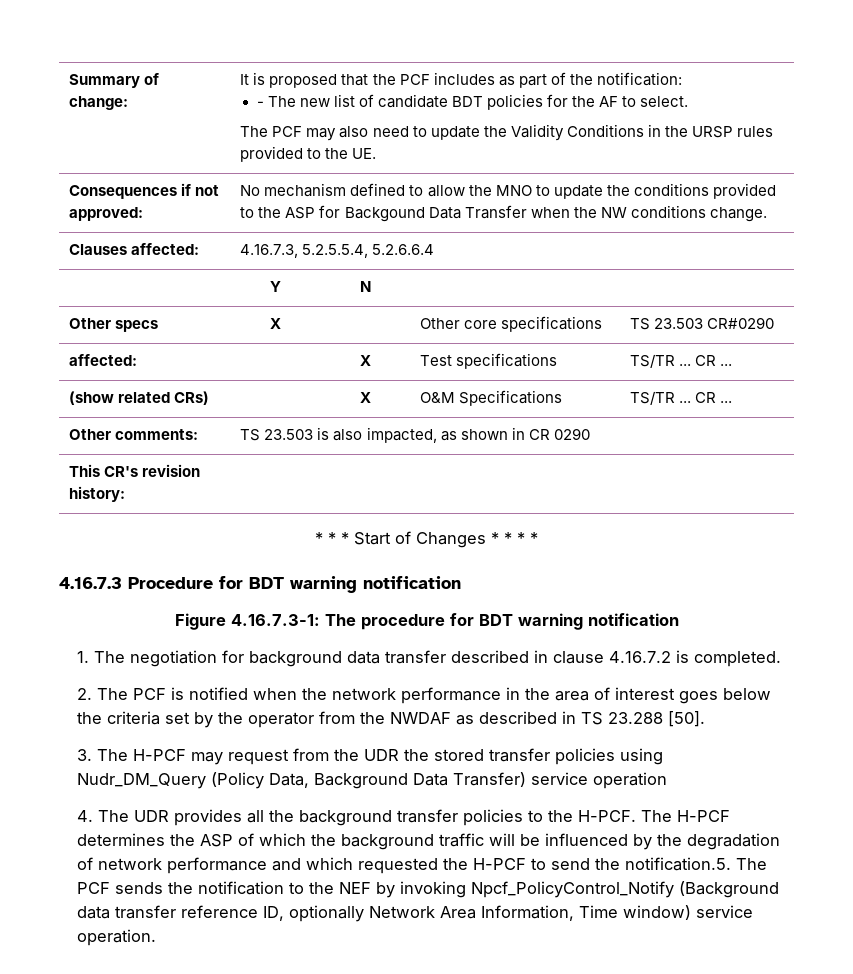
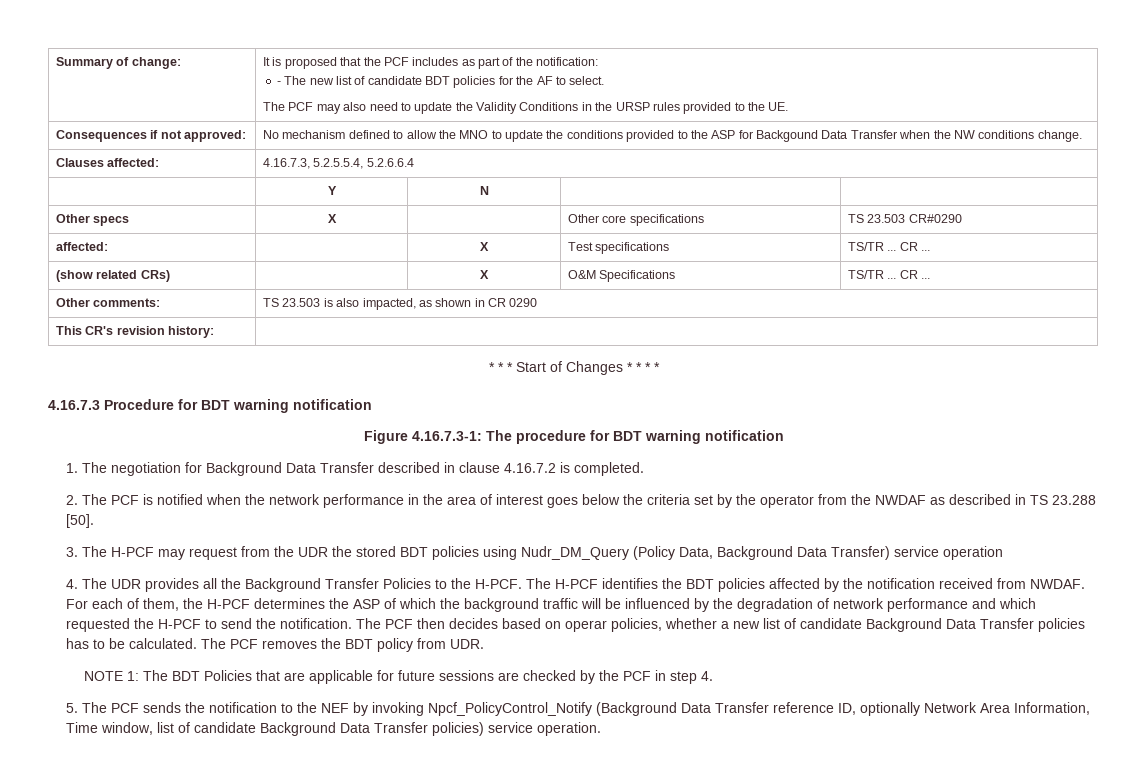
[249,650,447,667] background data transfer -> [205,462,374,476] Background Data Transfer
[489,748,551,762] transfer -> [399,547,428,557] BDT
[299,809,524,826] background transfer policies -> [244,578,431,592] Background Transfer Policies
(731, 816) none -> [601,578,1085,592] [65,598,250,611] identifies the BDT policies affected by the notification received from NWDAF. For each of them, the H-PCF
[625,857,732,871] notification.5. -> [279,618,1085,632] [65,638,484,652] [83,670,713,684] [65,703,78,713] notification. The PCF then decides based on operar policies, whether a new list of candidate Background Data Transfer policies has to be calculated. The PCF removes the BDT policy from UDR. // NOTE 1: The BDT Policies that are applicable for future sessions are checked by the PCF in step 4. // 5.
[77,905,177,919] data transfer -> [680,702,769,713] Data Transfer
[623,905,692,920] window) -> [100,722,484,736] window, list of candidate Background Data Transfer policies)

